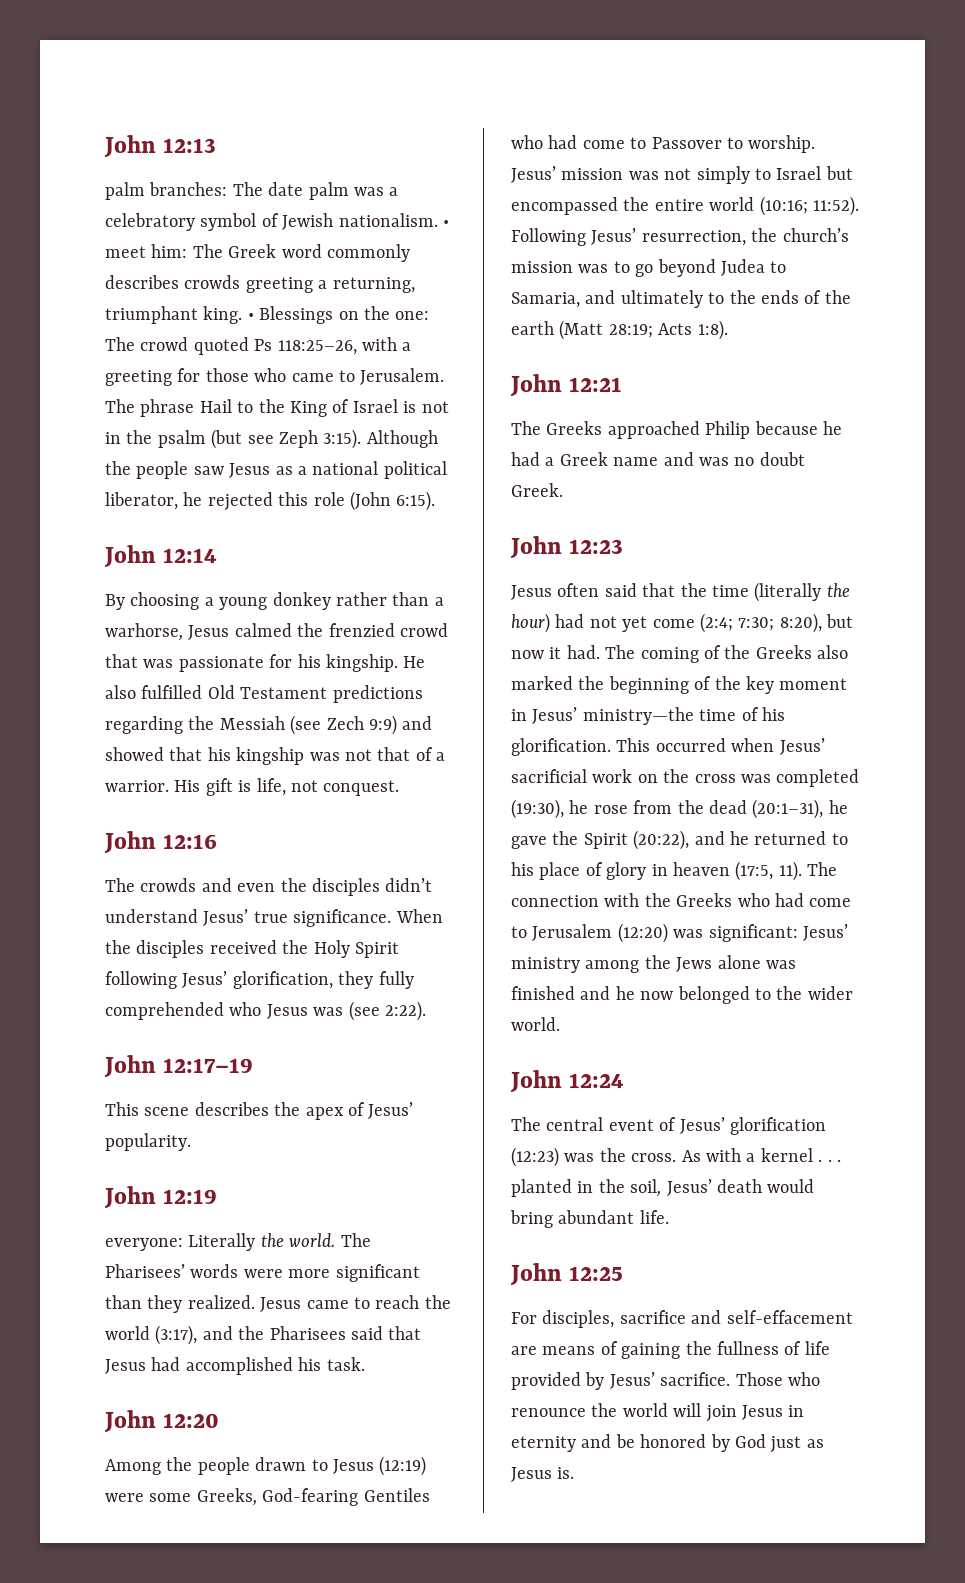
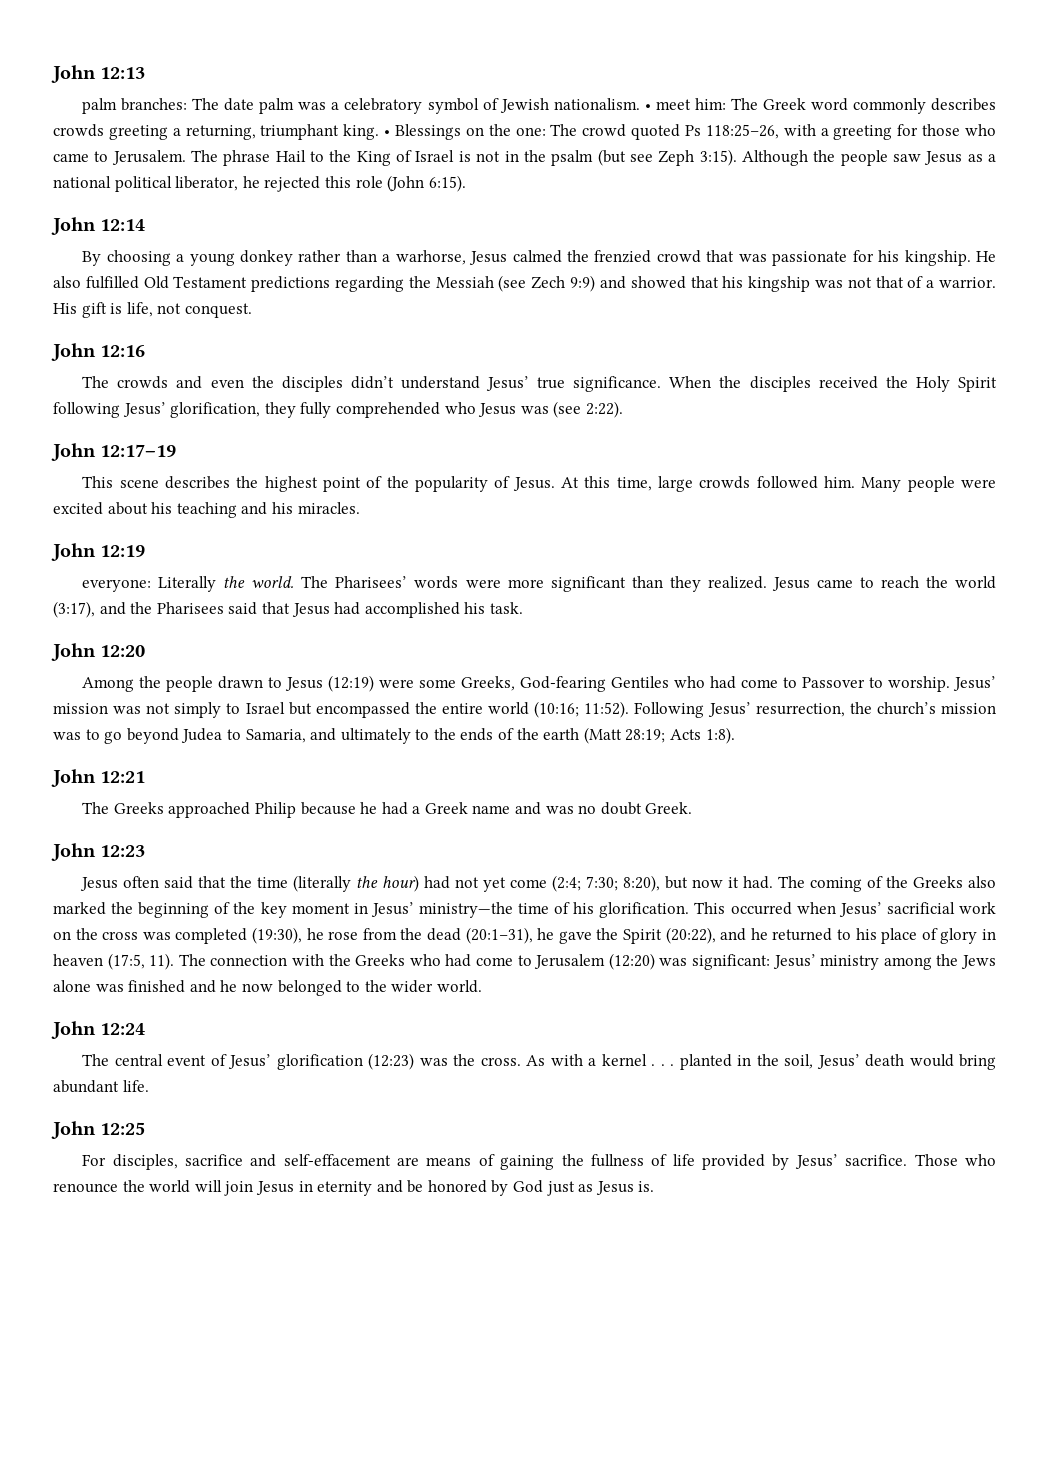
[305,1102,414,1120] [105,1133,191,1151] apex of Jesus’ popularity. -> [264,476,996,492] [53,502,360,518] highest point of the popularity of Jesus. At this time, large crowds followed him. Many people were excited about his teaching and his miracles.

